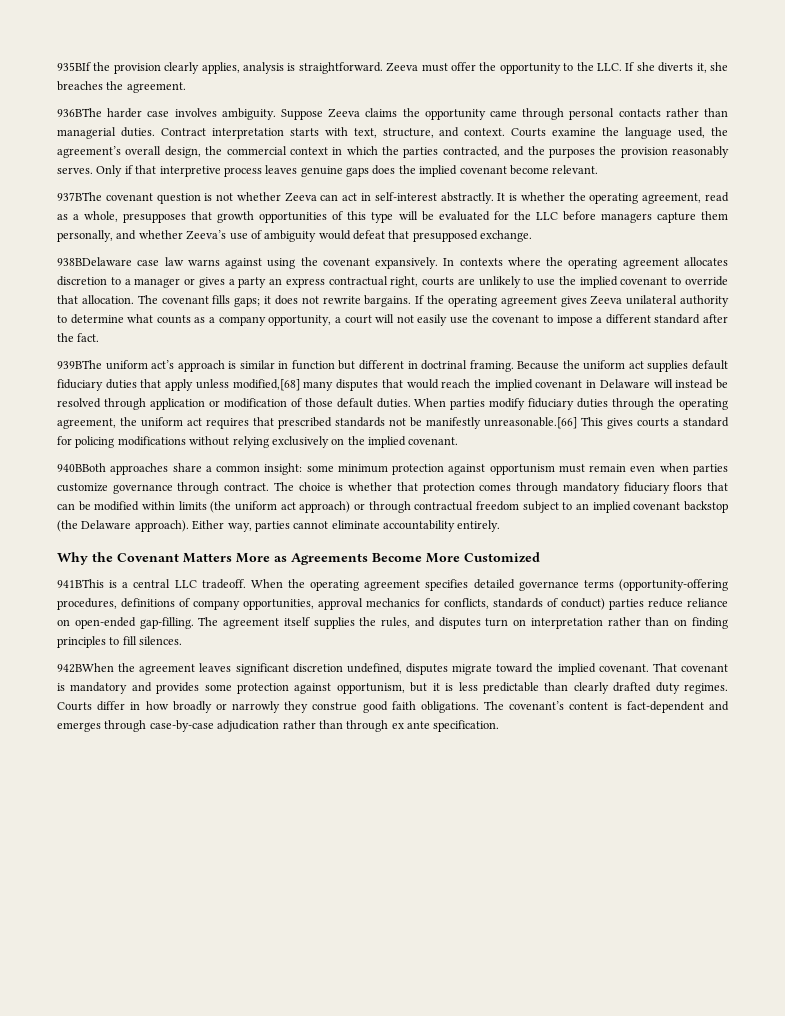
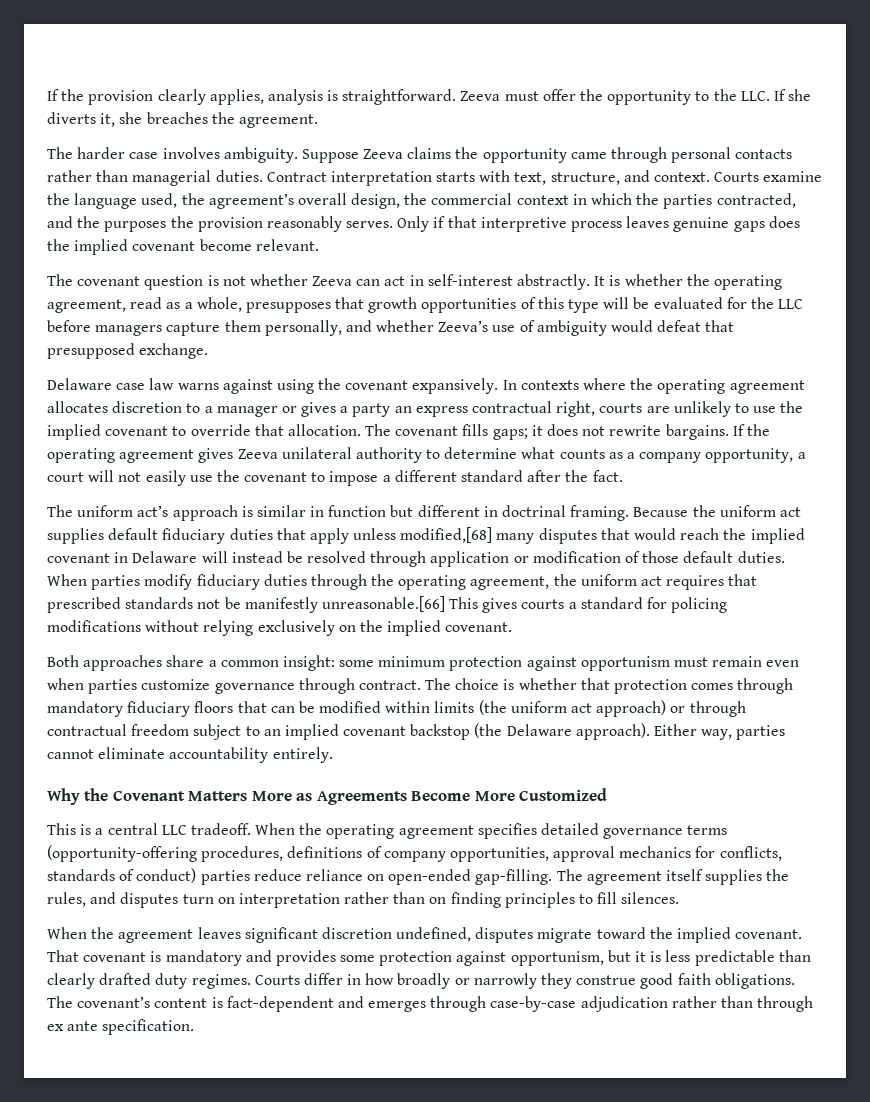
[57,62,91,71] 935BIf -> [47,89,59,101] If
[57,108,102,117] 936BThe -> [47,147,73,159] The
[57,192,102,201] 937BThe -> [47,274,73,286] The
[57,257,132,266] 938BDelaware -> [47,378,112,390] Delaware
[57,360,102,369] 939BThe -> [47,505,73,517] The
[57,463,106,472] 940BBoth -> [47,655,79,667] Both
[57,579,104,588] 941BThis -> [47,823,76,835] This
[57,663,114,673] 942BWhen -> [47,927,87,939] When

